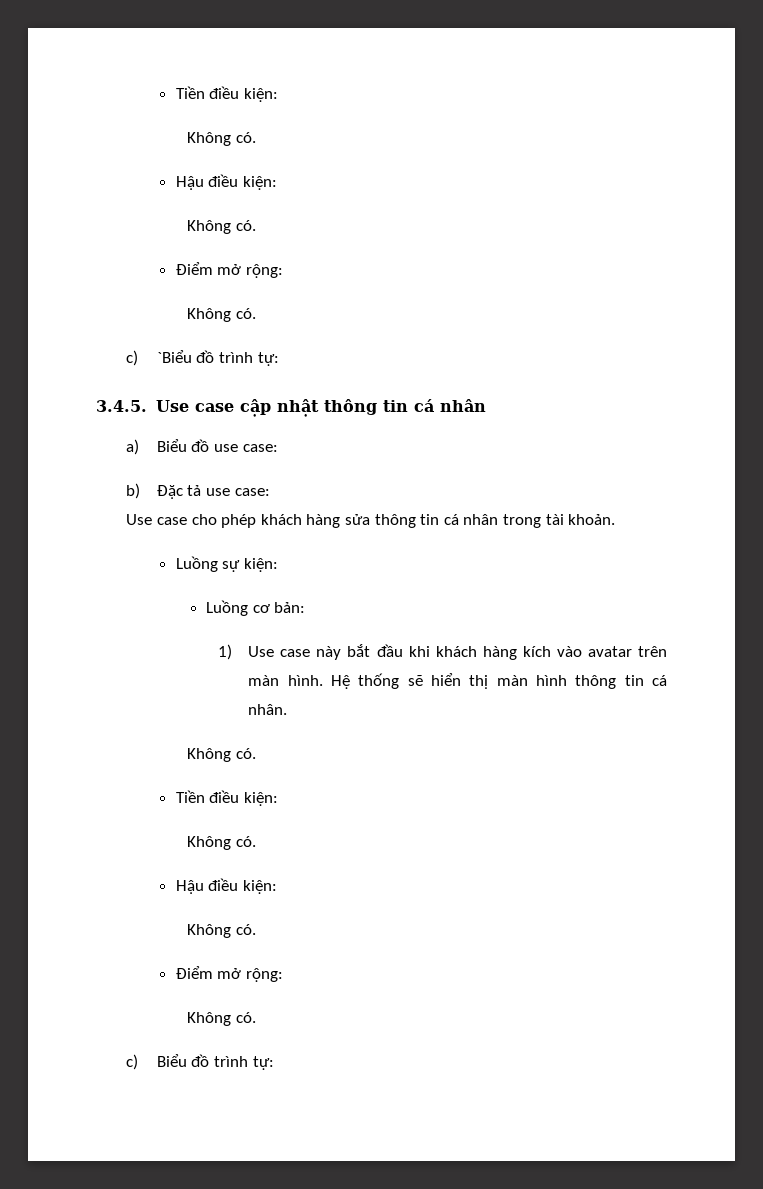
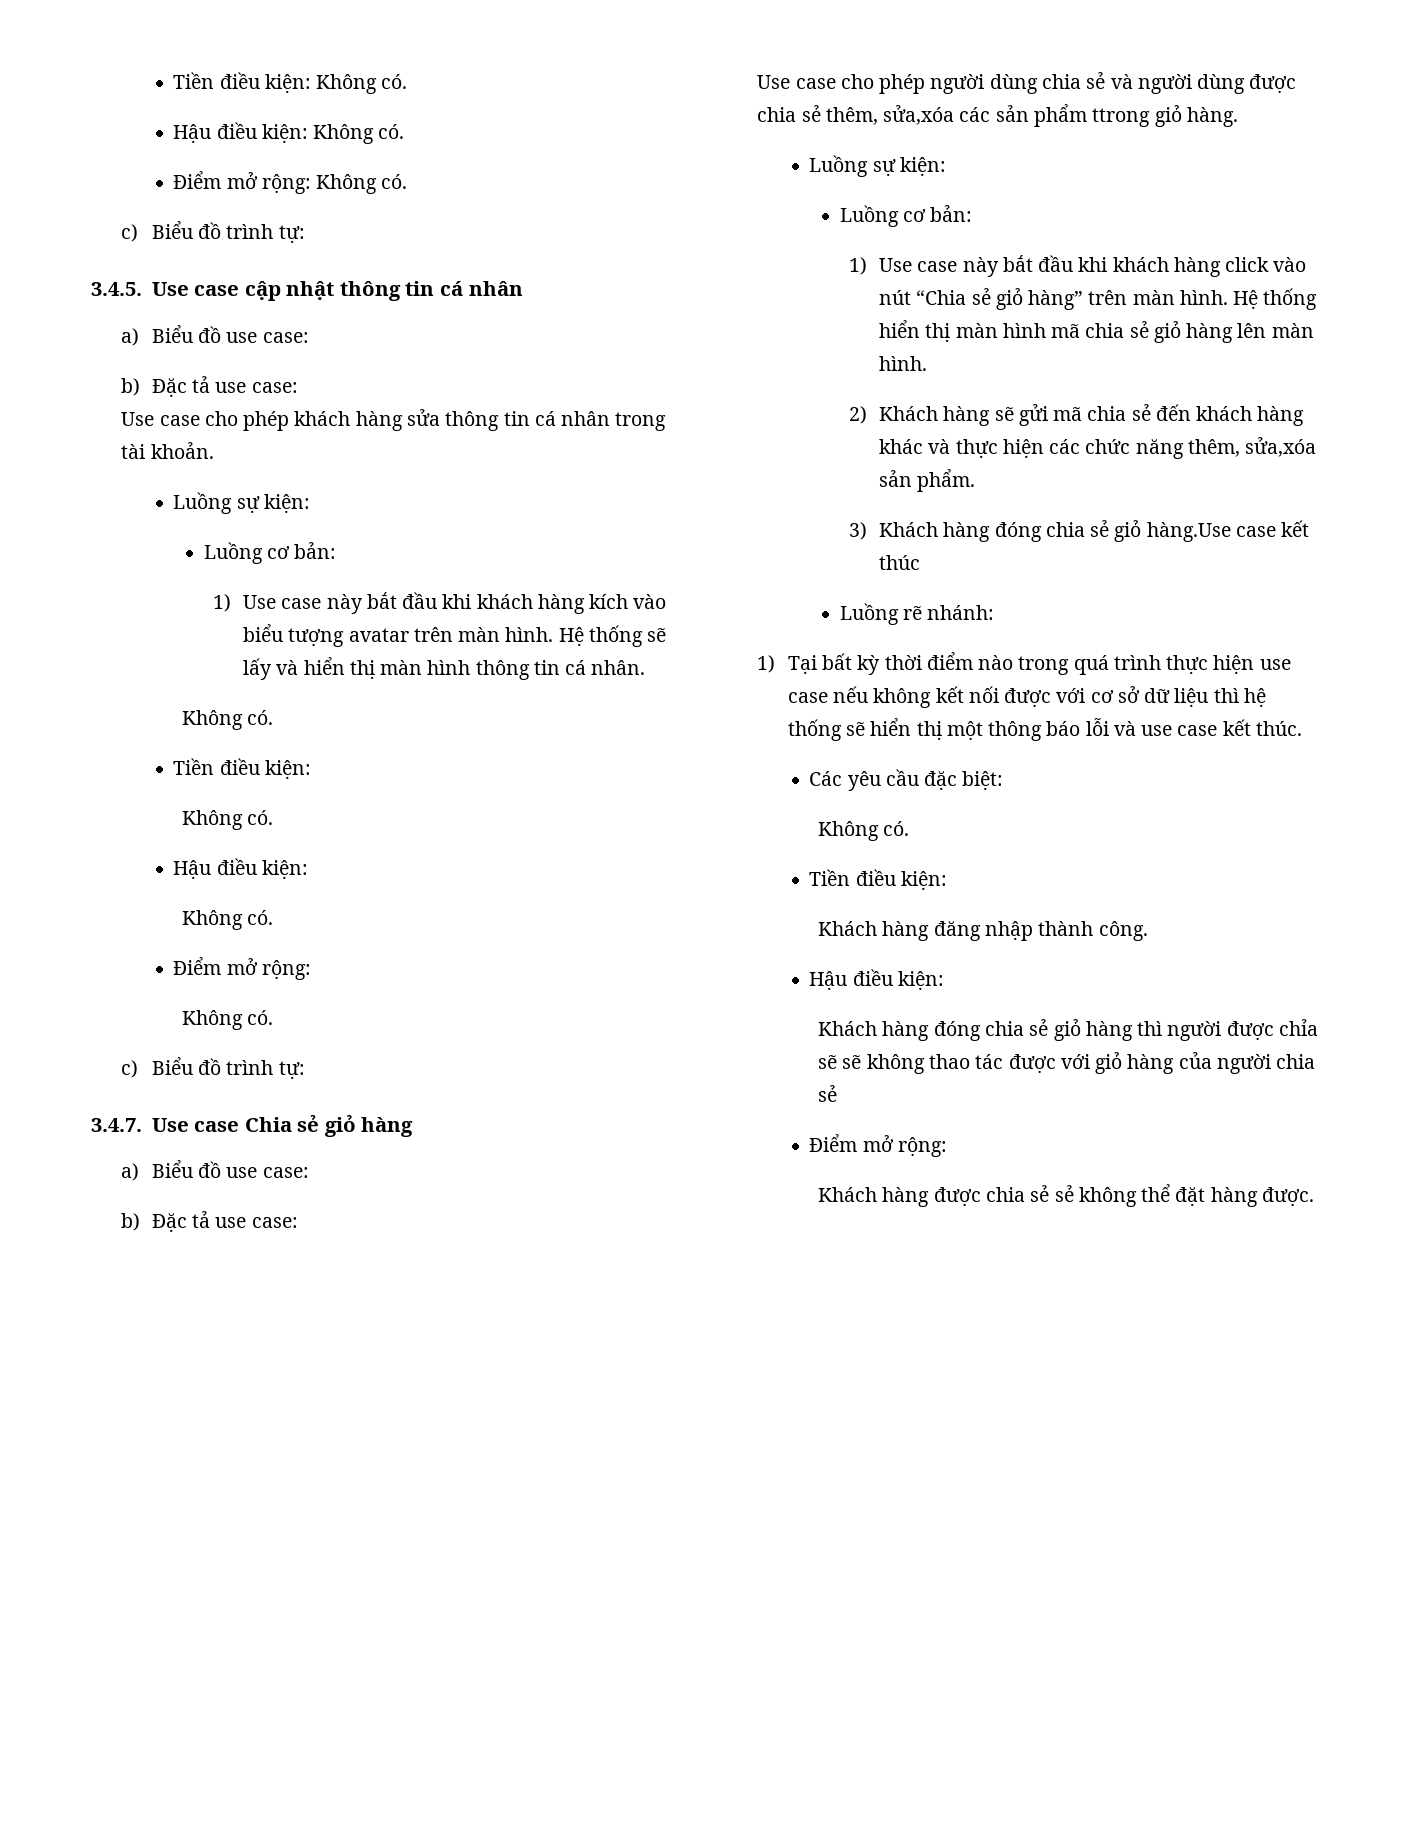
[175,86,278,102] [187,132,256,146] [175,174,277,190] [187,220,256,234] [175,262,283,278] [187,308,256,322] [126,350,192,366] Tiền điều kiện: // Không có. // Hậu điều kiện: // Không có. // Điểm mở rộng: // Không có. // c) `Biểu -> [173,72,408,94] [173,122,405,144] [173,171,408,194] [121,221,193,242] Tiền điều kiện: Không có. // Hậu điều kiện: Không có. // Điểm mở rộng: Không có. // c) Biểu
(582, 651) none -> [242,624,345,647] biểu tượng
(423, 680) none -> [242,658,299,680] lấy và
(274, 1063) none -> [91,1114,414,1137] [121,1160,309,1181] [121,1211,298,1232] [757,72,1297,94] [757,104,1238,127] [809,155,946,177] [839,205,973,227] [848,255,1307,277] [878,288,1318,310] [878,320,1314,343] [878,356,927,371] [848,404,1305,426] [878,437,1317,459] [878,469,976,492] [848,520,1310,542] [878,555,920,570] [839,603,995,625] [757,652,1291,675] [787,686,1266,708] [787,718,1302,741] [809,769,1004,791] [818,821,910,841] [809,869,947,890] [818,921,1148,941] [809,969,944,990] [818,1019,1318,1041] [818,1052,1316,1074] [818,1085,838,1102] [809,1134,947,1157] [818,1184,1314,1207] // 3.4.7. Use case Chia sẻ giỏ hàng // a) Biểu đồ use case: // b) Đặc tả use case: // Use case cho phép người dùng chia sẻ và người dùng được chia sẻ thêm, sửa,xóa các sản phẩm ttrong giỏ hàng. // Luồng sự kiện: // Luồng cơ bản: // 1) Use case này bắt đầu khi khách hàng click vào nút “Chia sẻ giỏ hàng” trên màn hình. Hệ thống hiển thị màn hình mã chia sẻ giỏ hàng lên màn hình. // 2) Khách hàng sẽ gửi mã chia sẻ đến khách hàng khác và thực hiện các chức năng thêm, sửa,xóa sản phẩm. // 3) Khách hàng đóng chia sẻ giỏ hàng.Use case kết thúc // Luồng rẽ nhánh: // 1) Tại bất kỳ thời điểm nào trong quá trình thực hiện use case nếu không kết nối được với cơ sở dữ liệu thì hệ thống sẽ hiển thị một thông báo lỗi và use case kết thúc. // Các yêu cầu đặc biệt: // Không có. // Tiền điều kiện: // Khách hàng đăng nhập thành công. // Hậu điều kiện: // Khách hàng đóng chia sẻ giỏ hàng thì người được chỉa sẽ sẽ không thao tác được với giỏ hàng của người chia sẻ // Điểm mở rộng: // Khách hàng được chia sẻ sẻ không thể đặt hàng được.

